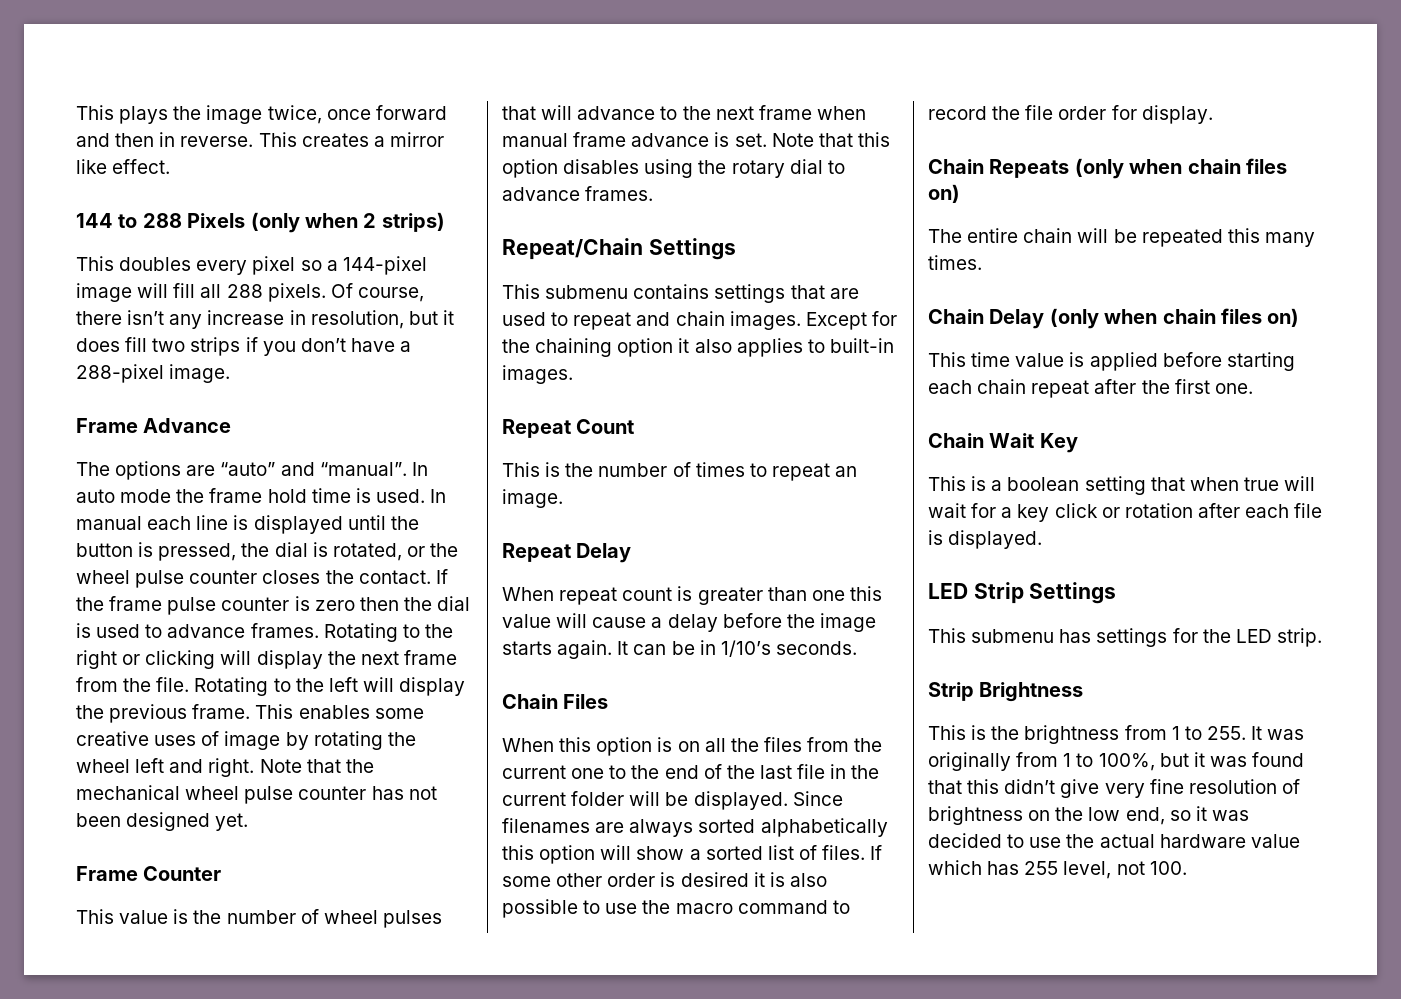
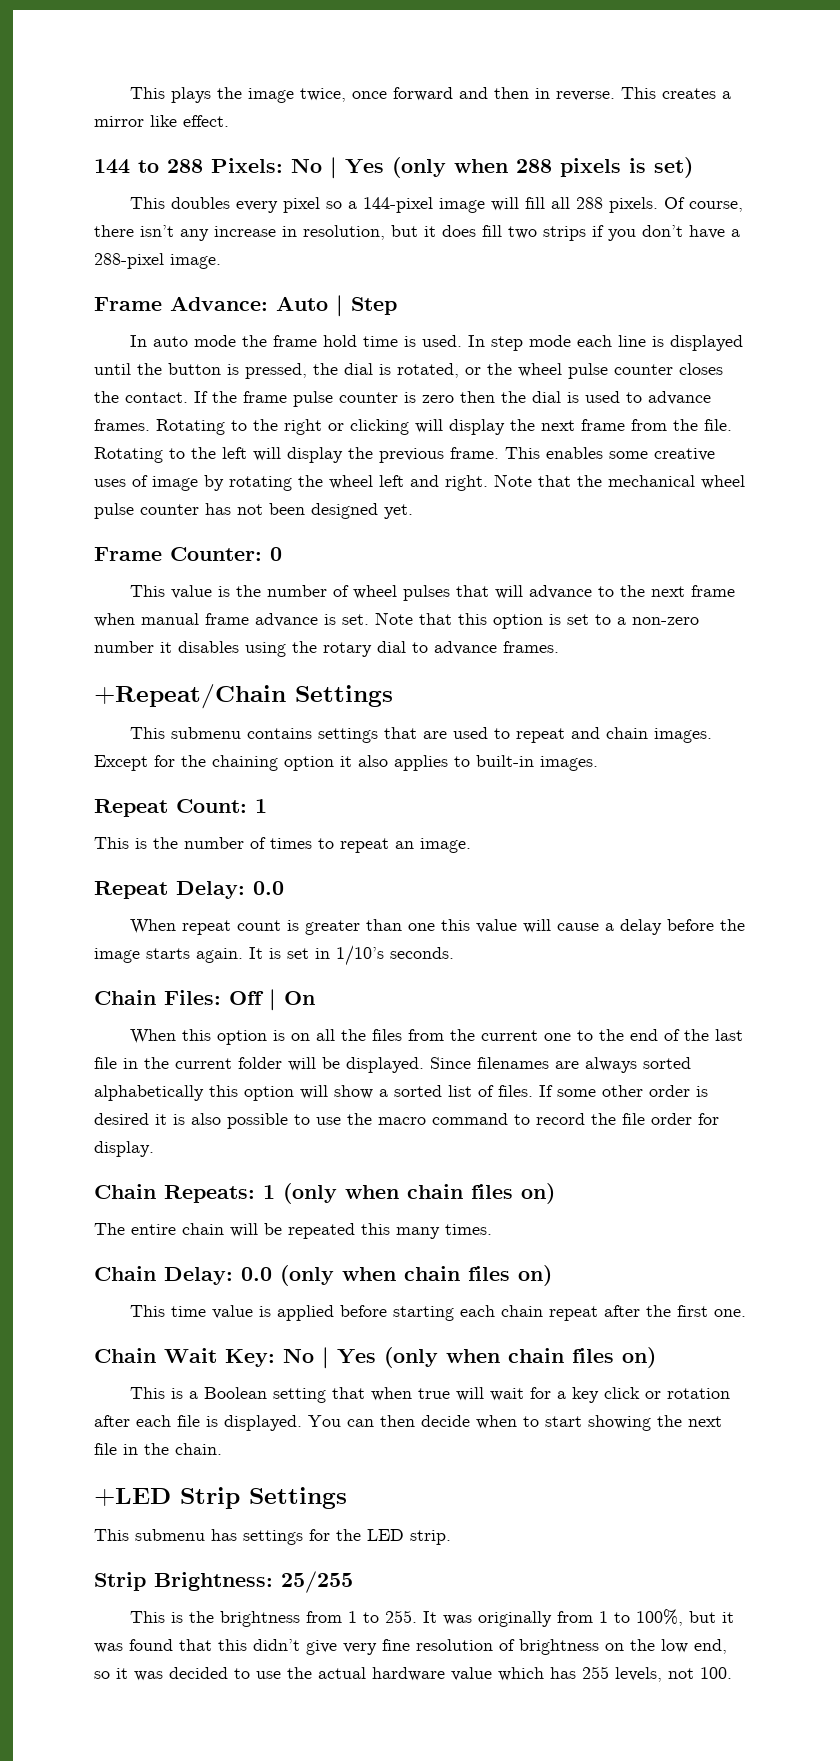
[187,212,445,233] Pixels (only when 2 strips) -> [211,157,693,179] Pixels: No | Yes (only when 288 pixels is set)
[143,418,232,433] [76,461,407,480] Advance // The options are “auto” and “manual”. -> [170,295,397,317] Advance: Auto | Step //
[76,516,142,530] manual -> [490,335,571,351] step mode
[143,866,222,881] Counter -> [170,547,282,561] Counter: 0
(558, 168) none -> [549,614,699,625] [94,641,172,653] is set to a non-zero number it
[502,238,643,260] Repeat/Chain -> [94,684,286,709] +Repeat/Chain
[576,419,635,434] Count -> [176,799,267,813] Count: 1
[576,543,632,563] Delay -> [176,881,284,899] Delay: 0.0
[633,641,695,655] can be -> [269,948,309,959] is set
[563,694,609,709] Files -> [164,989,315,1011] Files: Off | On
[989,159,1070,178] Repeats -> [164,1185,275,1203] Repeats: 1
[989,309,1045,329] Delay -> [164,1267,272,1285] Delay: 0.0
[1039,433,1078,453] Key -> [225,1347,656,1369] Key: No | Yes (only when chain files on)
[1007,477,1080,491] boolean -> [203,1387,267,1399] Boolean
[928,583,968,599] // LED -> [308,1415,722,1431] [94,1443,222,1455] [94,1488,171,1506] You can then decide when to start showing the next file in the chain. // +LED
[979,682,1084,702] Brightness -> [154,1571,353,1593] Brightness: 25/255
[1063,861,1112,879] level, -> [615,1667,662,1682] levels,

